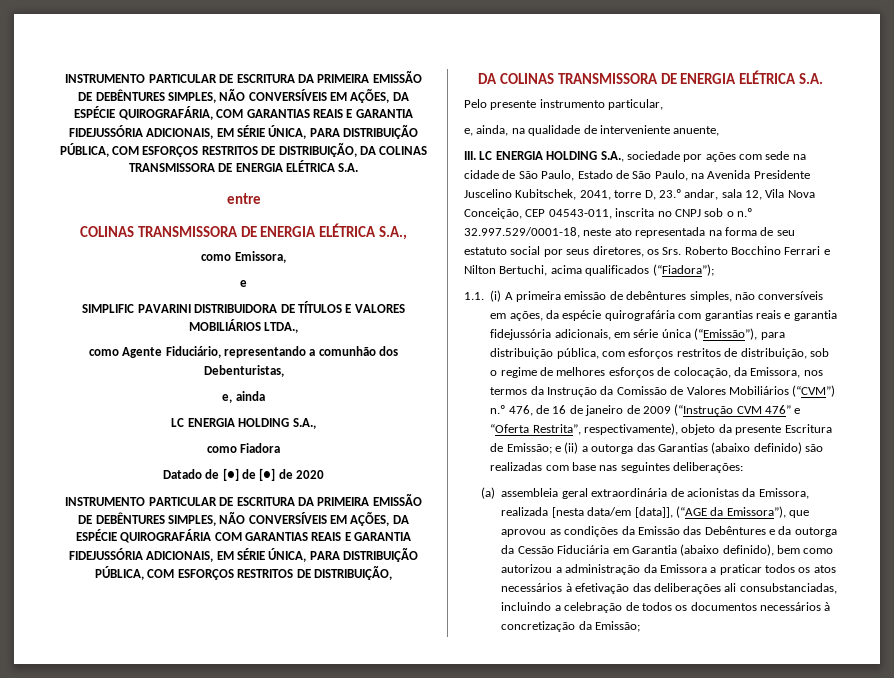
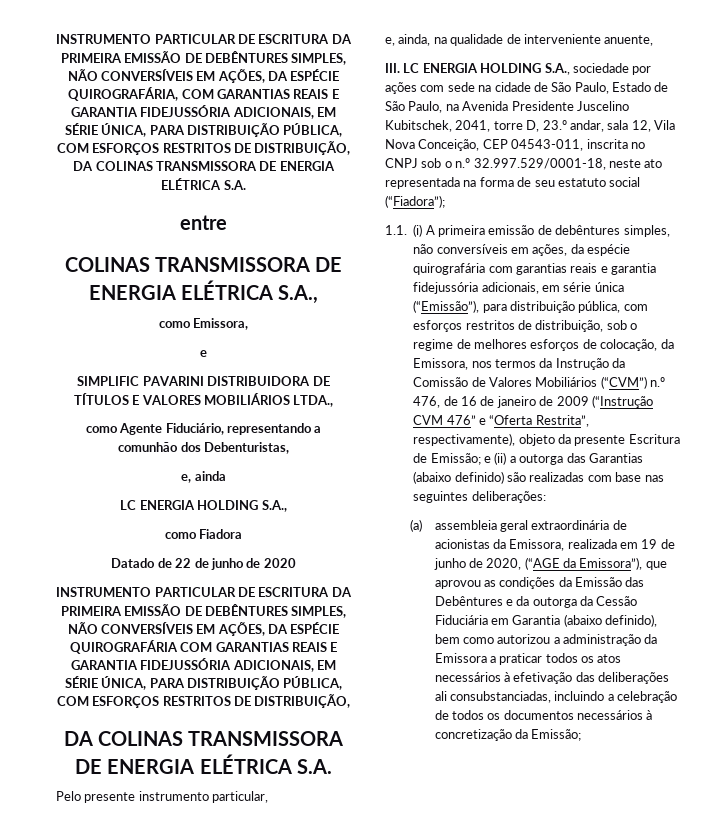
[222,468,276,481] [●] de [●] -> [175,558,244,570] 22 de junho
[543,246,830,257] [464,265,650,276] por seus diretores, os Srs. Roberto Bocchino Ferrari e Nilton Bertuchi, acima qualificados -> (641, 182) none
[551,507,673,518] [nesta data/em [data]], -> [620,539,675,549] [433,558,522,570] em 19 de junho de 2020,

